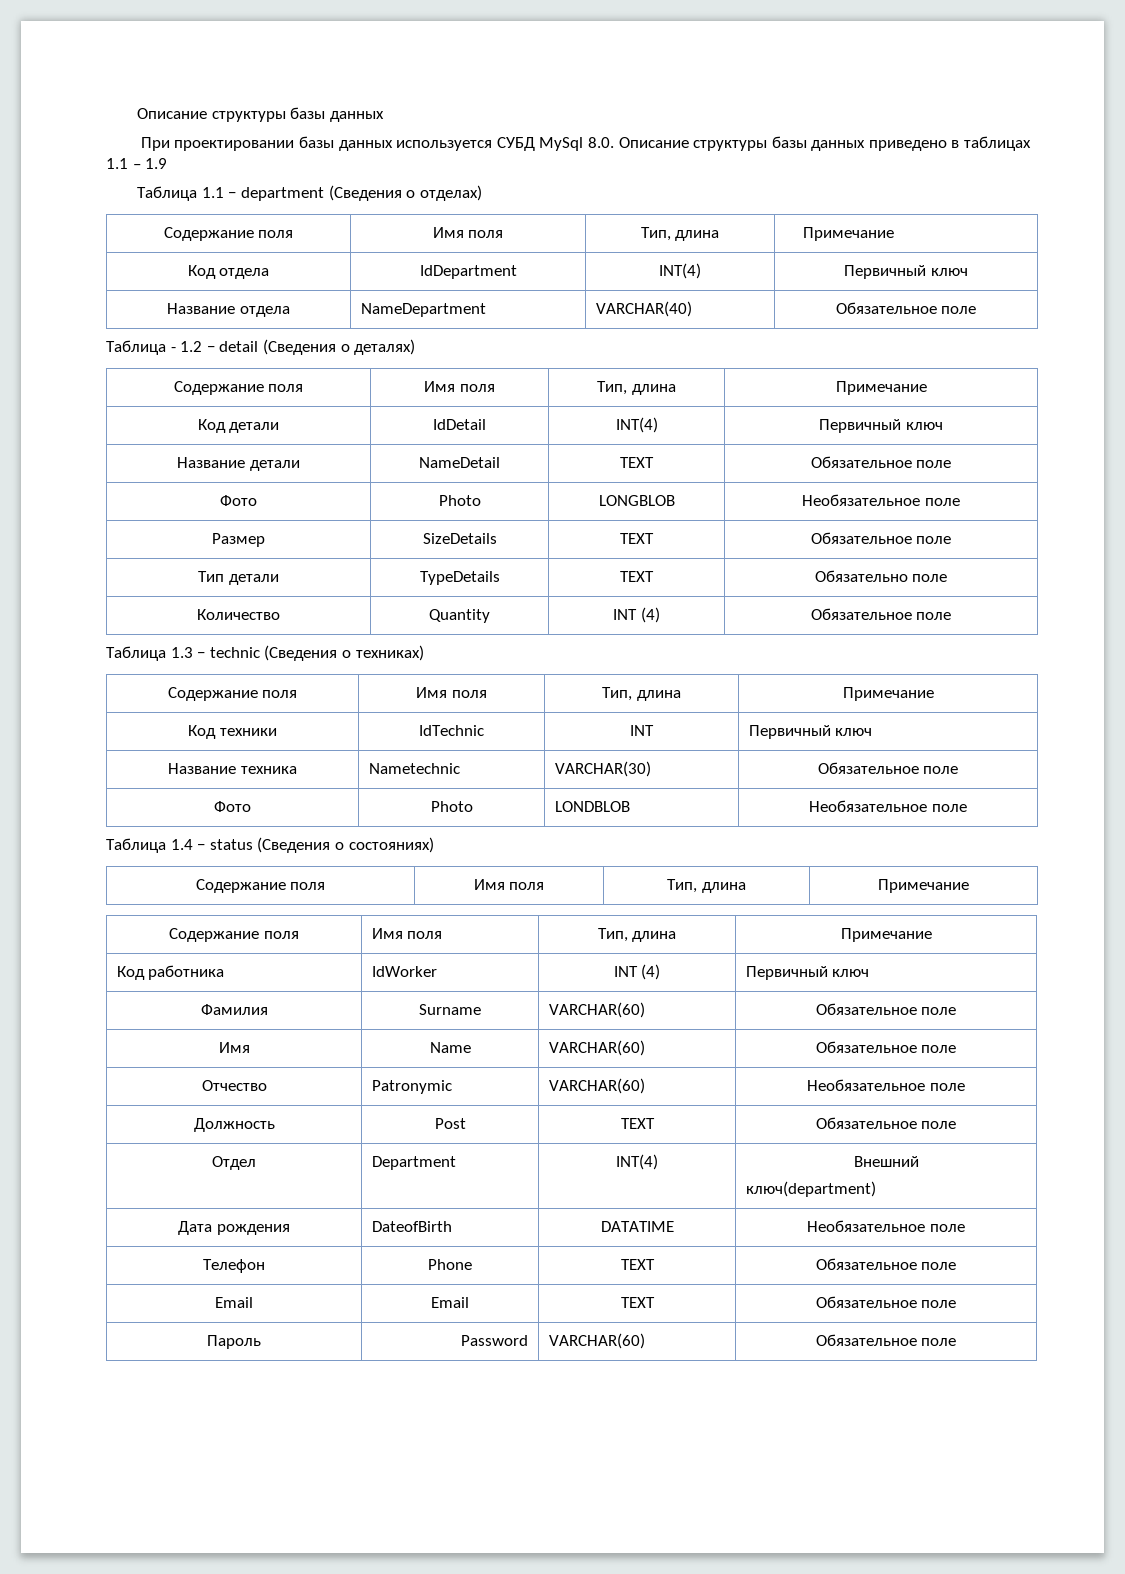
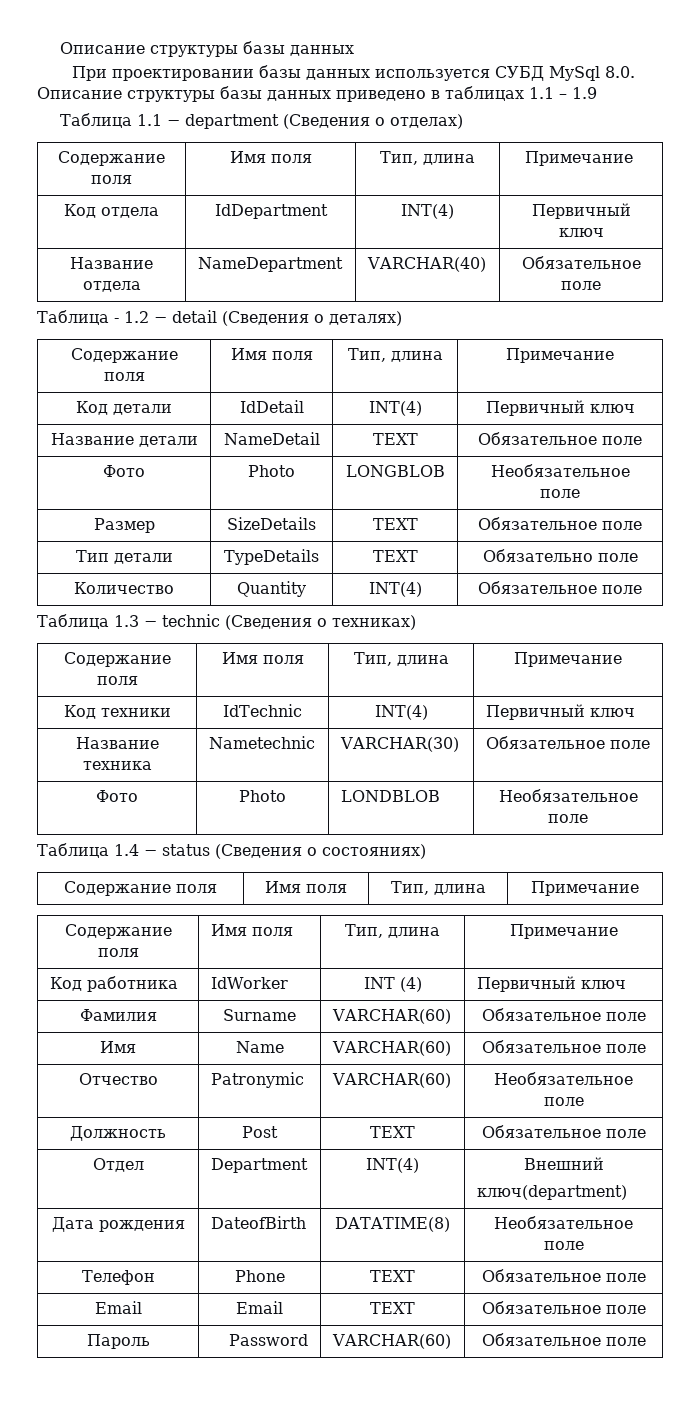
[613,607,660,623] INT (4) -> [368,582,422,597] INT(4)
[630,725,654,736] INT -> [374,705,428,720] INT(4)
[600,1221,674,1232] DATATIME -> [335,1217,451,1232] DATATIME(8)

